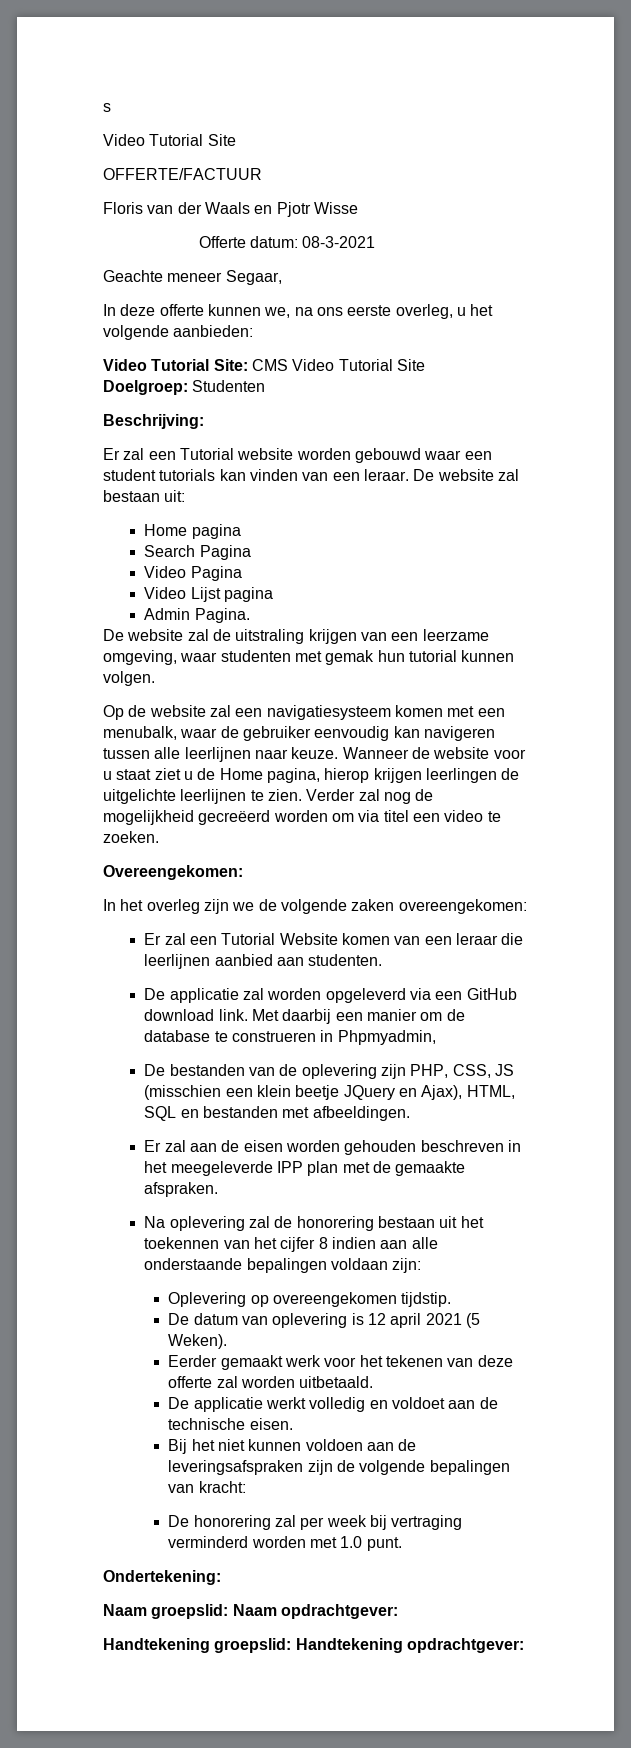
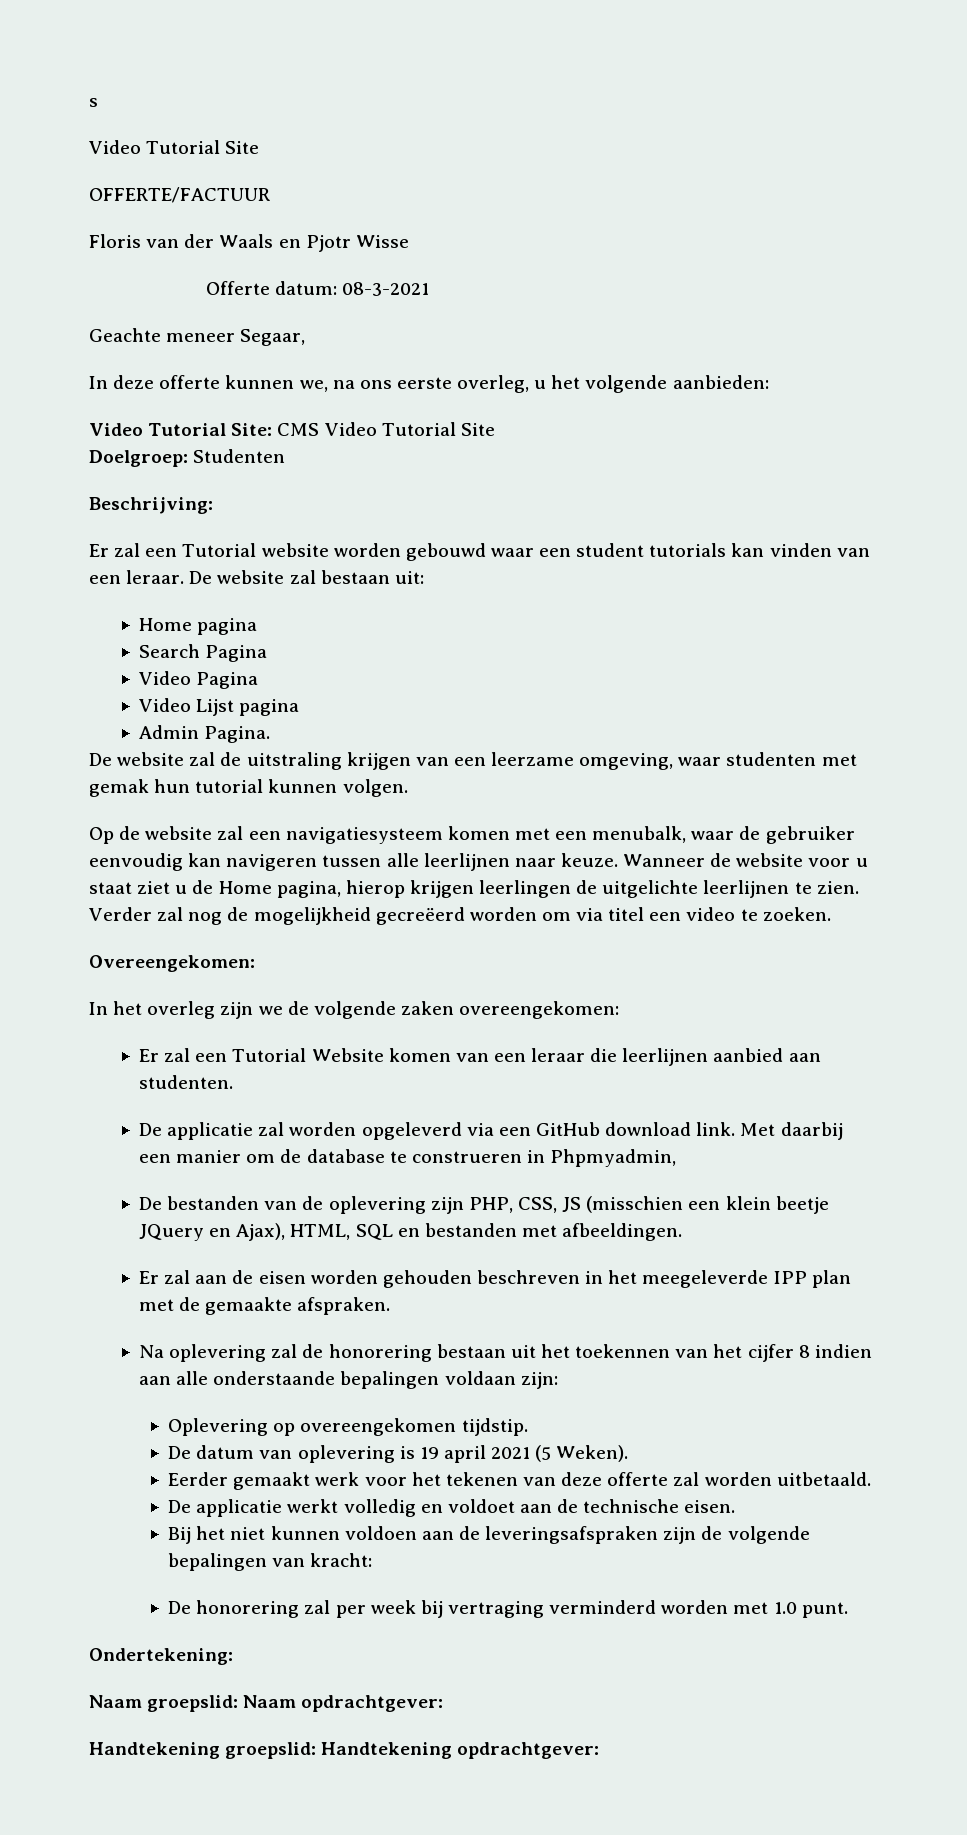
[367,1313,386,1325] 12 -> [419,1447,439,1459] 19

